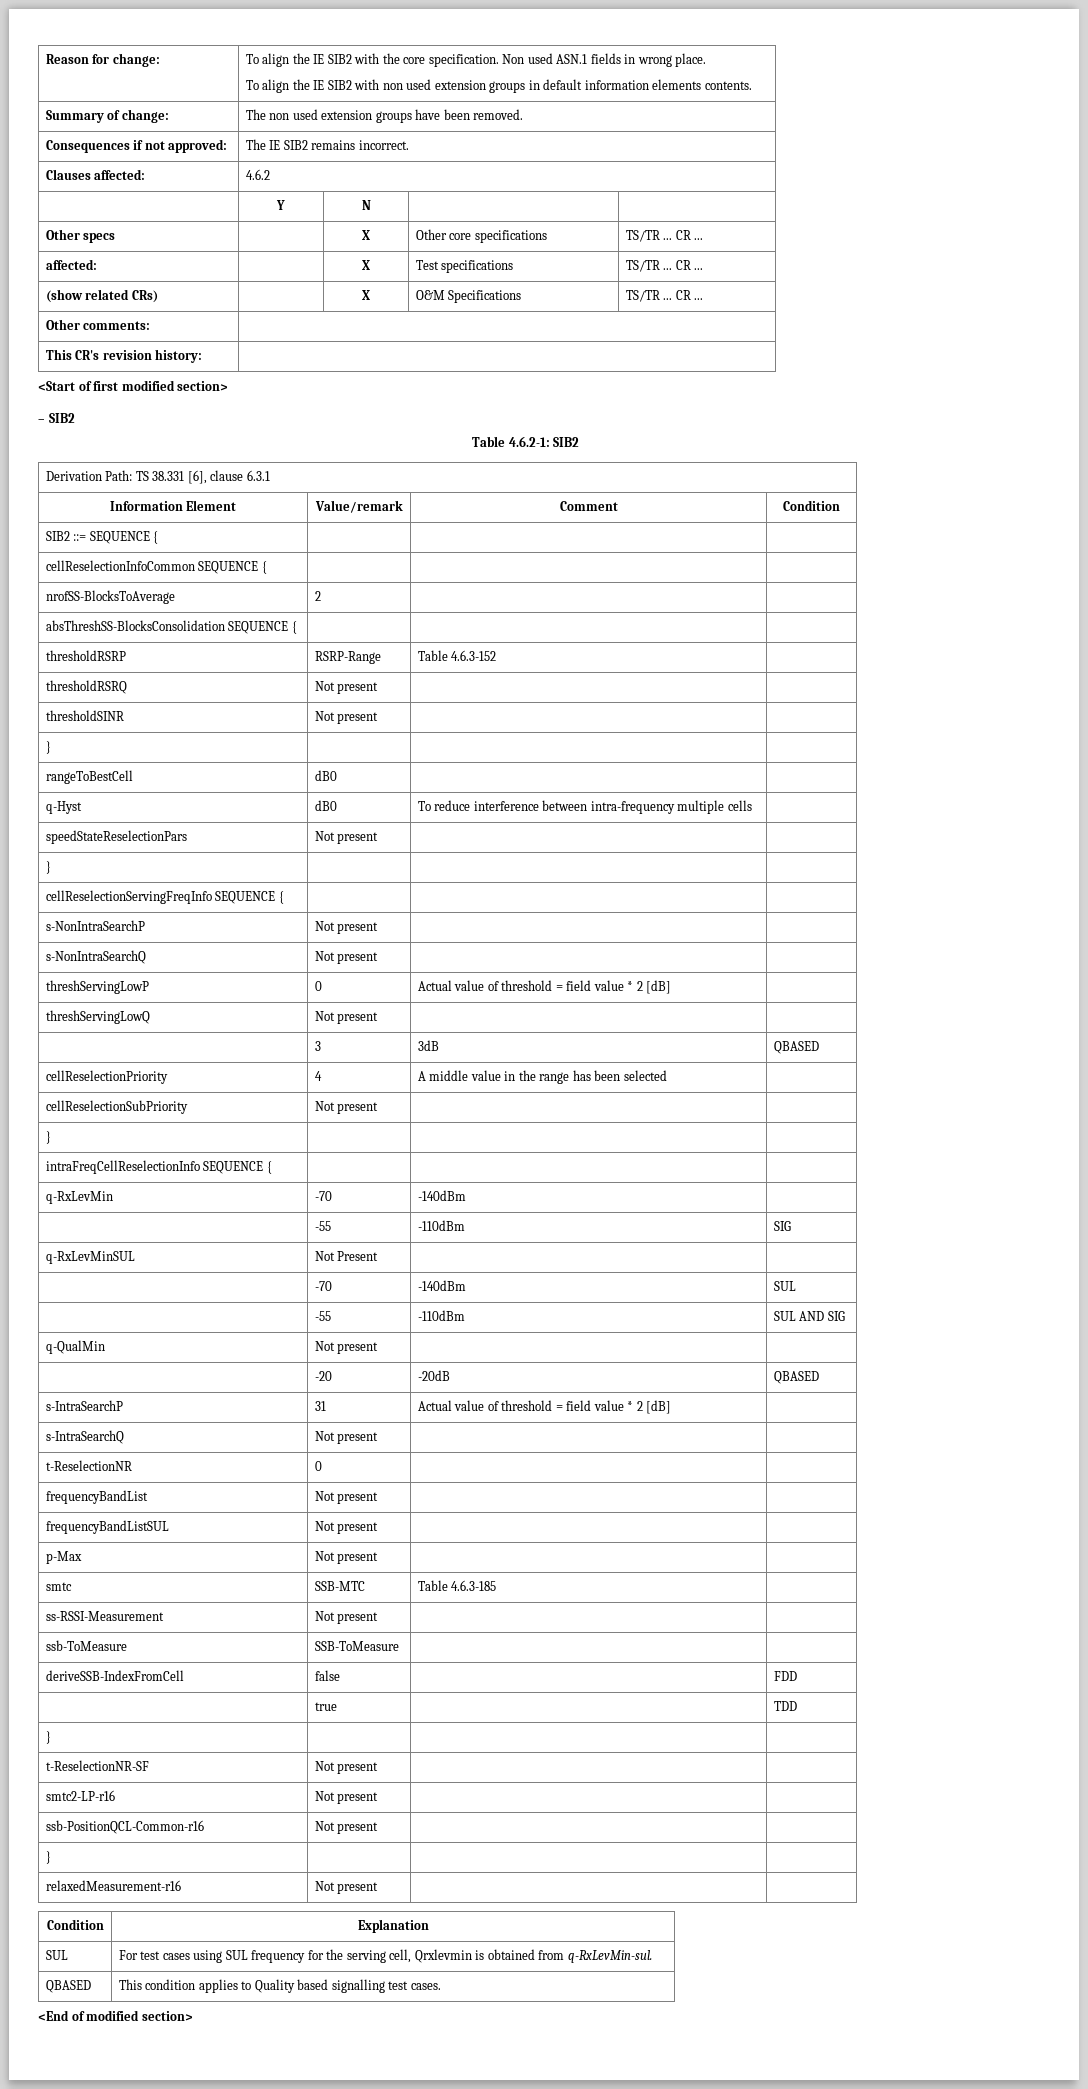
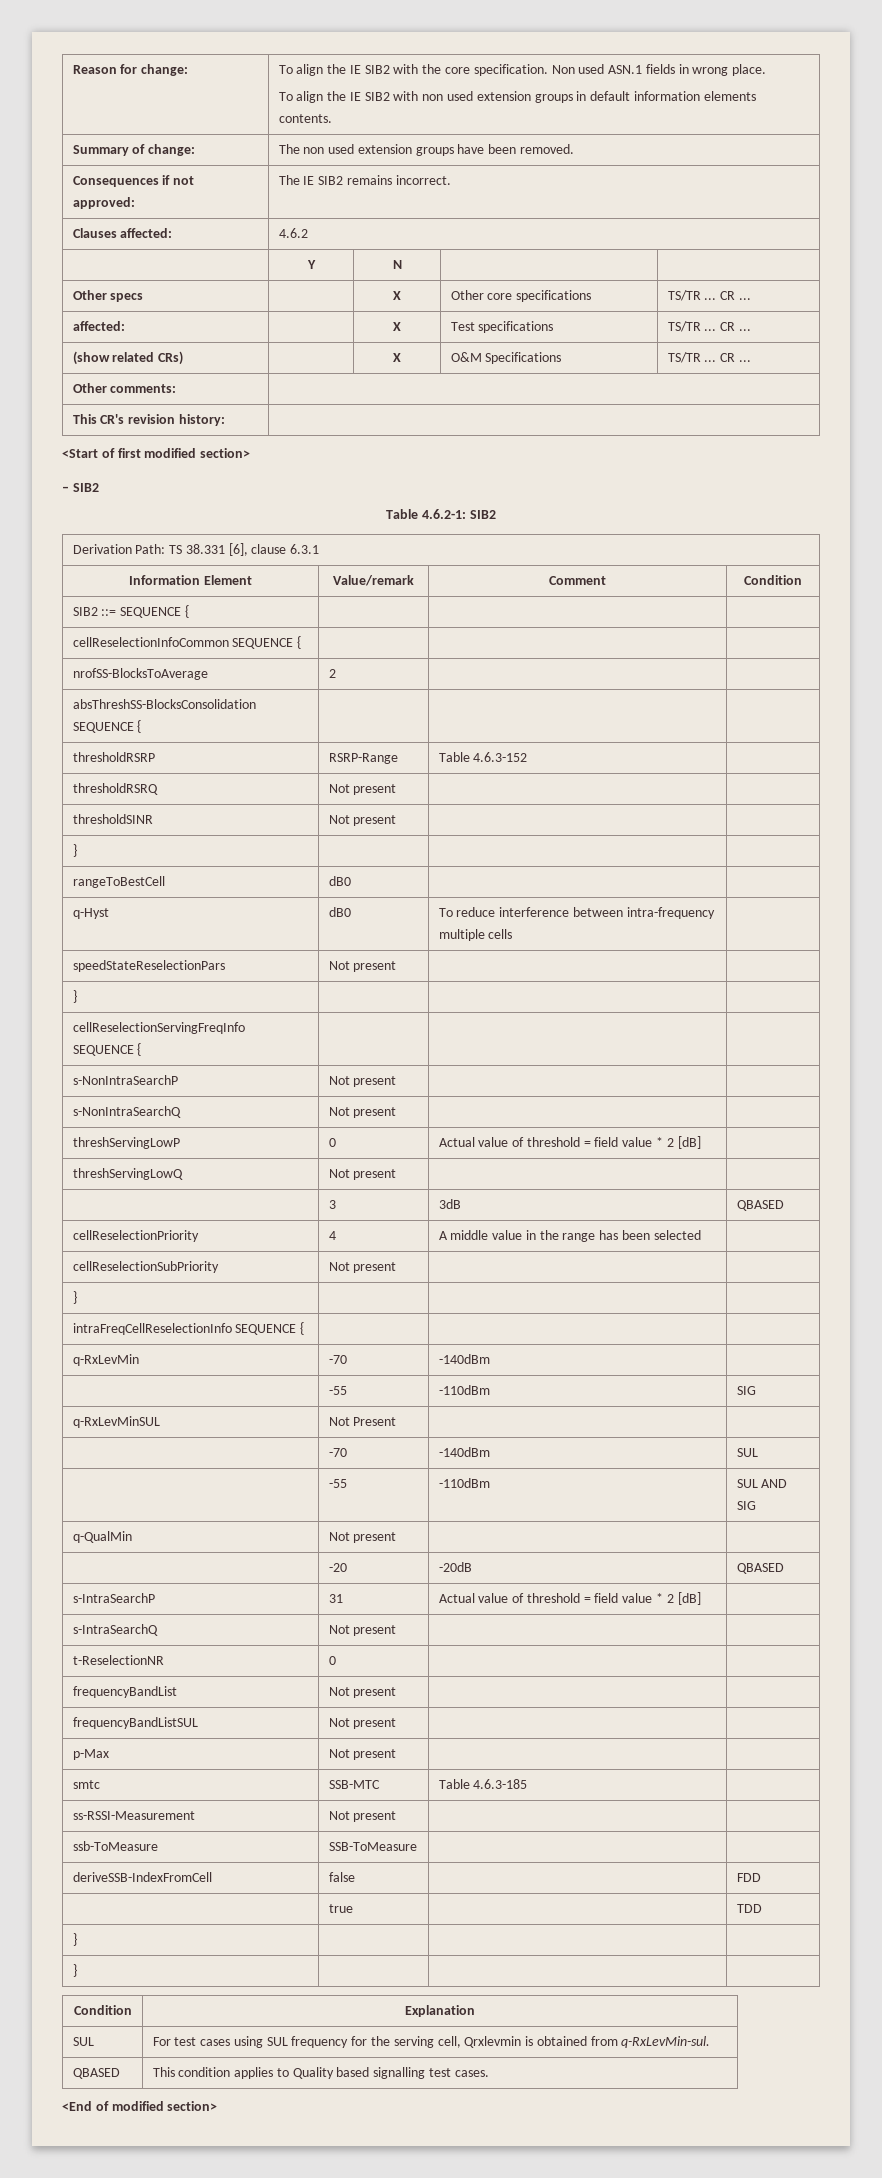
[45,1760,149,1771] [314,1761,379,1774] [45,1790,115,1801] [314,1791,379,1804] [45,1820,204,1834] [314,1821,379,1834] [45,1851,51,1864] [45,1880,181,1891] [314,1881,379,1894] t-ReselectionNR-SF | Not present | | // smtc2-LP-r16 | Not present | | // ssb-PositionQCL-Common-r16 | Not present | | // } | | | // relaxedMeasurement-r16 | Not present -> [72,1964,77,1977] } |

